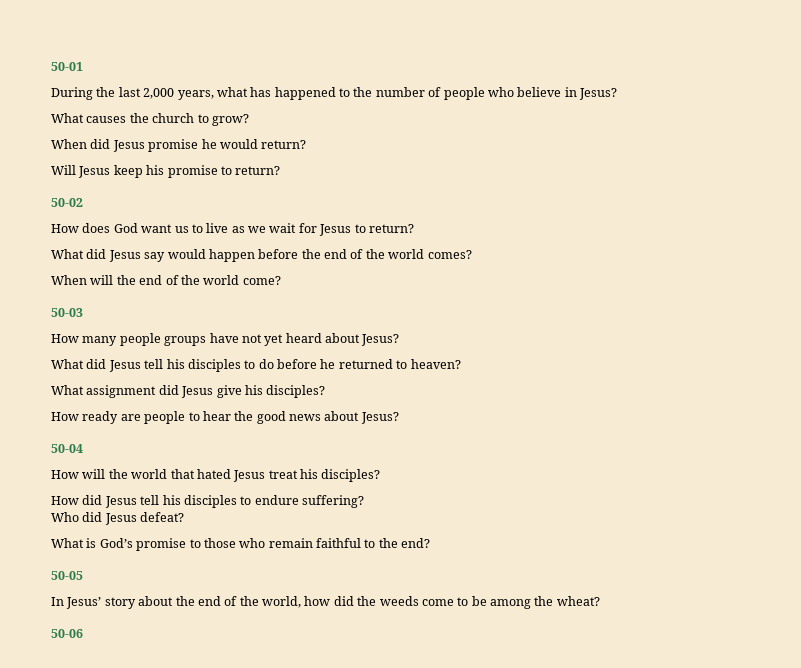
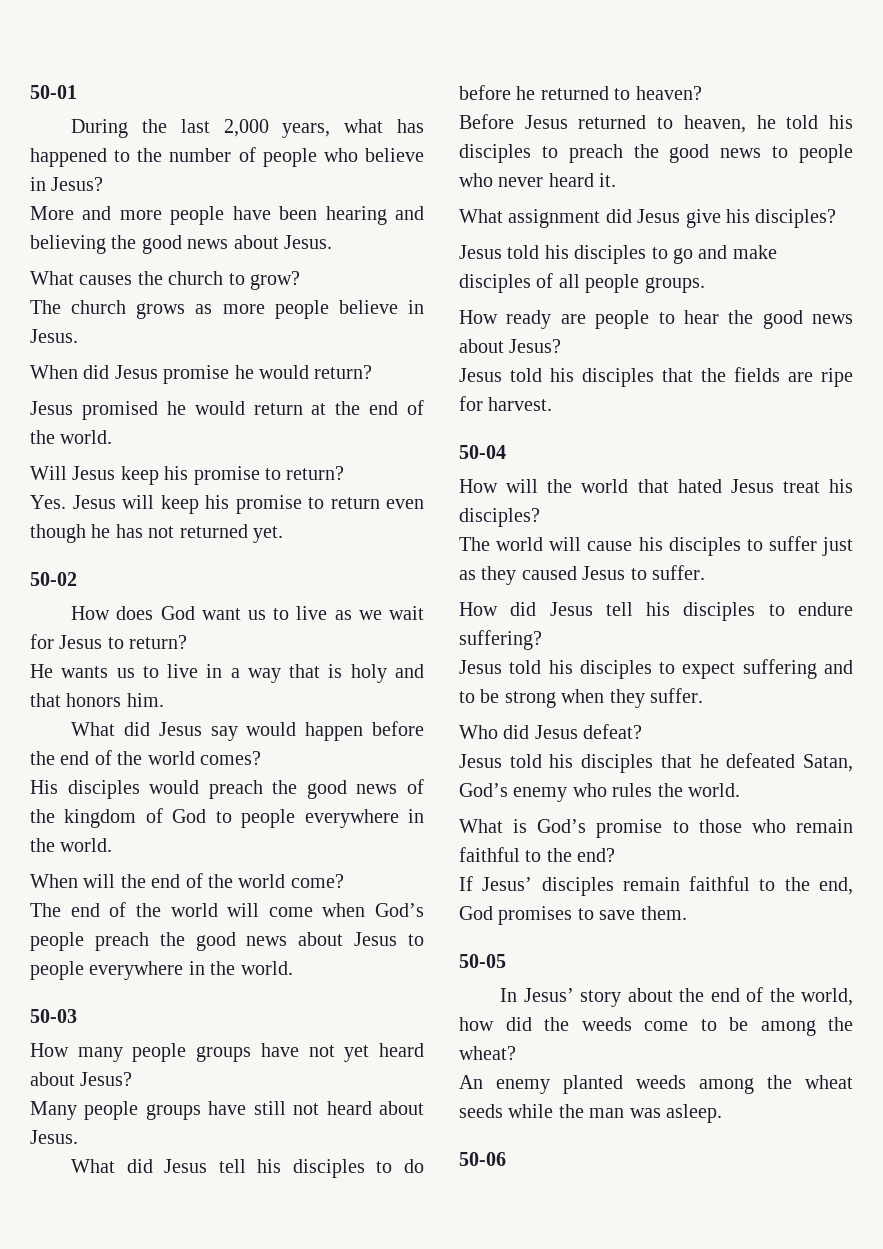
(617, 94) none -> [30,206,424,225] [30,235,332,254] // More and more people have been hearing and believing the good news about Jesus.
(249, 120) none -> [30,300,424,319] [30,329,78,343] // The church grows as more people believe in Jesus.
(307, 144) none -> [30,400,424,420] [30,430,113,444] // Jesus promised he would return at the end of the world.
(281, 170) none -> [30,495,424,514] [30,524,283,543] // Yes. Jesus will keep his promise to return even though he has not returned yet.
(414, 228) none -> [30,664,424,683] [30,693,164,707] // He wants us to live in a way that is holy and that honors him.
(472, 254) none -> [30,779,424,799] [30,808,424,828] [30,838,113,852] // His disciples would preach the good news of the kingdom of God to people everywhere in the world.
(281, 280) none -> [30,902,424,917] [30,932,424,951] [30,961,293,980] // The end of the world will come when God’s people preach the good news about Jesus to people everywhere in the world.
(400, 340) none -> [30,1101,424,1120] [30,1130,78,1144] // Many people groups have still not heard about Jesus.
(461, 364) none -> [459,114,853,133] [459,144,853,163] [459,173,617,187] // Before Jesus returned to heaven, he told his disciples to preach the good news to people who never heard it.
(326, 391) none -> [459,245,777,264] [459,273,705,293] // Jesus told his disciples to go and make disciples of all people groups.
(399, 418) none -> [459,367,853,387] [459,396,553,411] // Jesus told his disciples that the fields are ripe for harvest.
(381, 475) none -> [459,536,853,556] [459,565,705,585] // The world will cause his disciples to suffer just as they caused Jesus to suffer.
[51,512,185,525] Who did Jesus defeat? -> [459,659,853,679] [459,688,703,708] [459,724,643,739] [459,753,853,773] [459,783,740,802] Jesus told his disciples to expect suffering and to be strong when they suffer. // Who did Jesus defeat? // Jesus told his disciples that he defeated Satan, God’s enemy who rules the world.
(431, 543) none -> [459,876,853,896] [459,906,687,925] // If Jesus’ disciples remain faithful to the end, God promises to save them.
(600, 601) none -> [459,1075,853,1094] [459,1104,722,1123] // An enemy planted weeds among the wheat seeds while the man was asleep.

